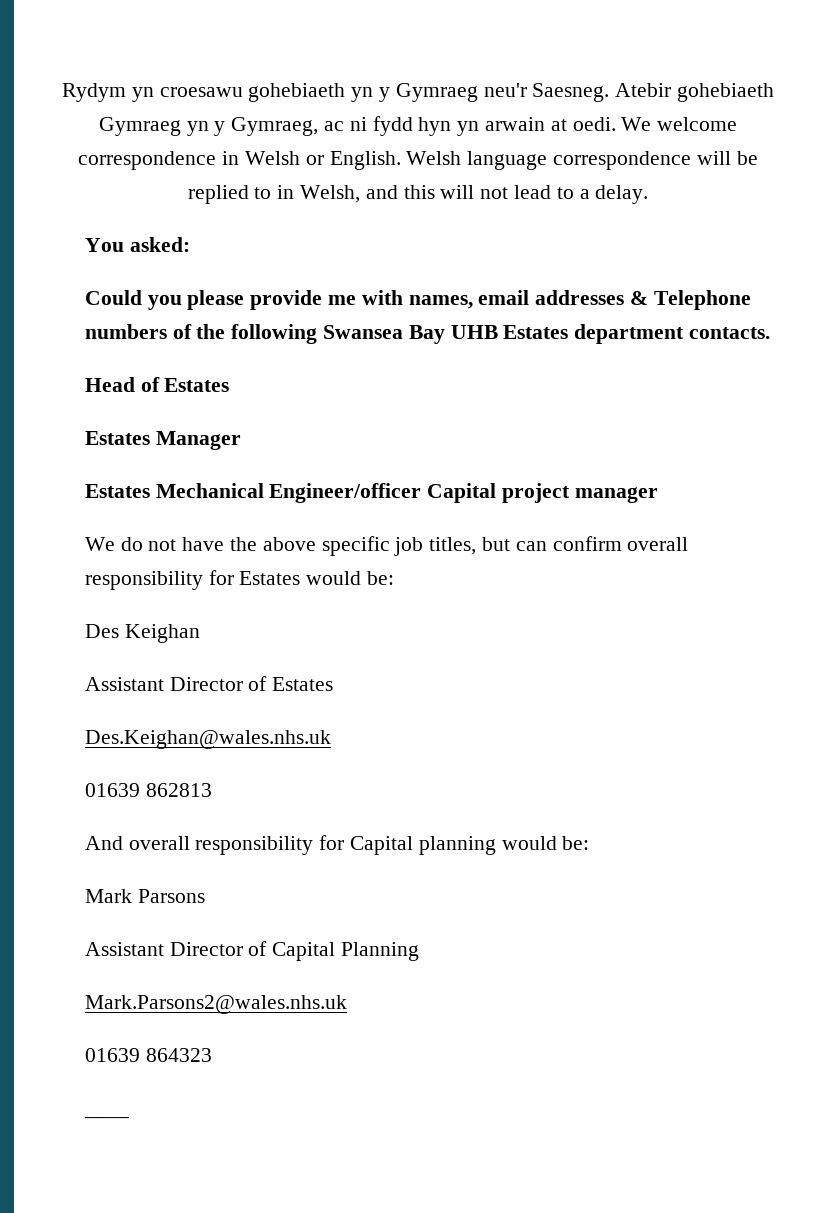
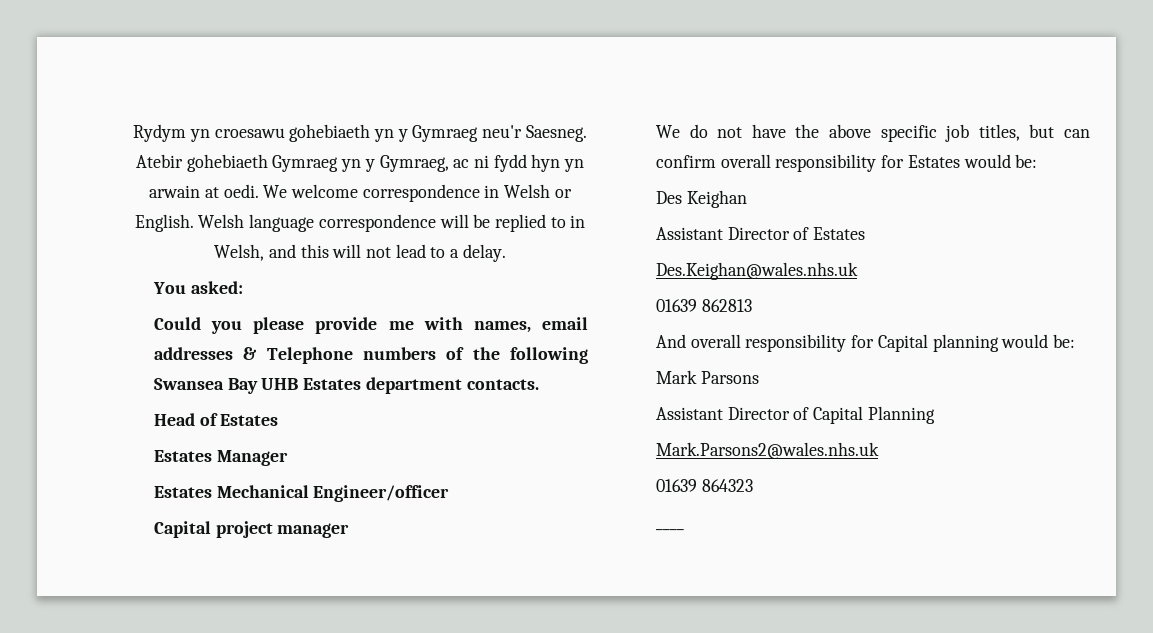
(422, 493) none -> (450, 493) //

